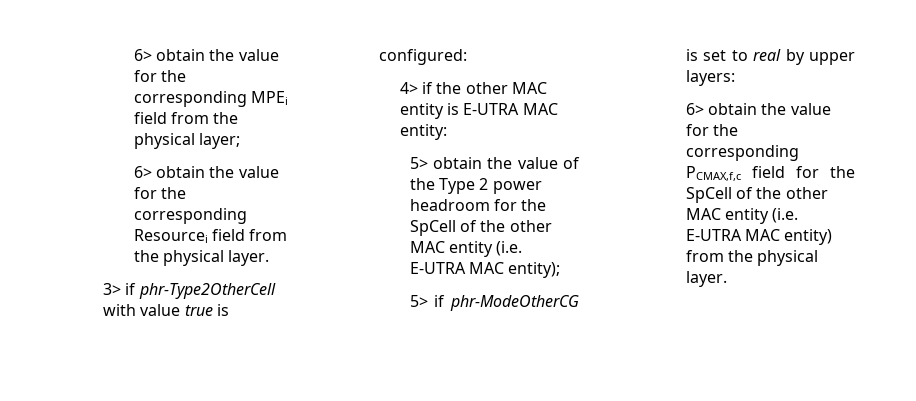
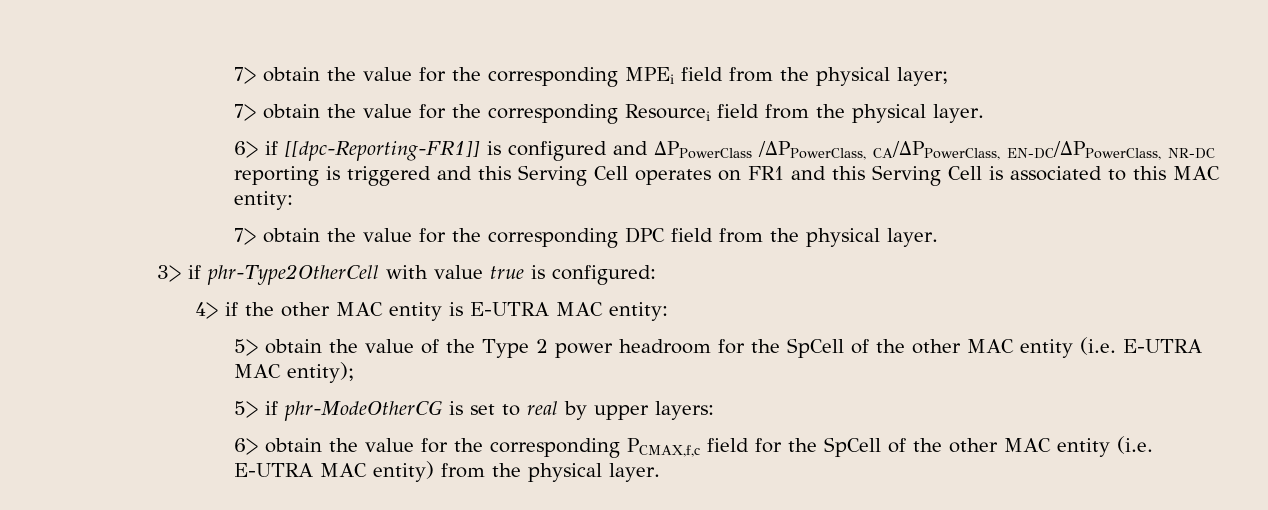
[133,49,152,61] 6> -> [233,67,256,84] 7>
[133,166,152,178] 6> -> [233,104,256,121] 7>
(270, 258) none -> [233,140,1215,161] [233,165,1220,186] [233,191,293,210] [233,227,938,248] // 6> if [[dpc-Reporting-FR1]] is configured and ΔPPowerClass /ΔPPowerClass, CA/ΔPPowerClass, EN-DC/ΔPPowerClass, NR-DC reporting is triggered and this Serving Cell operates on FR1 and this Serving Cell is associated to this MAC entity: // 7> obtain the value for the corresponding DPC field from the physical layer.

